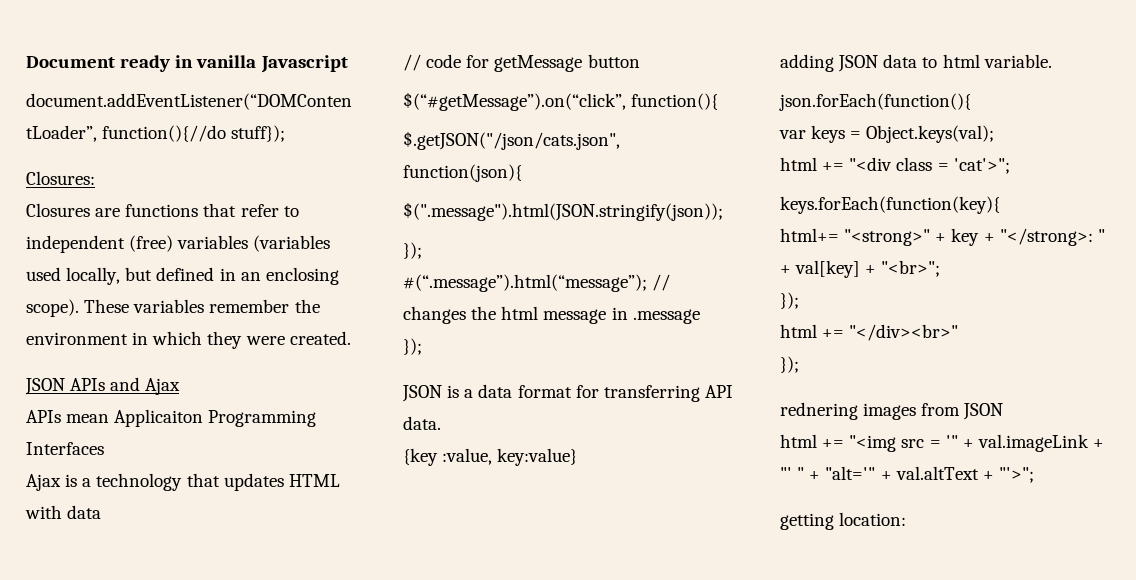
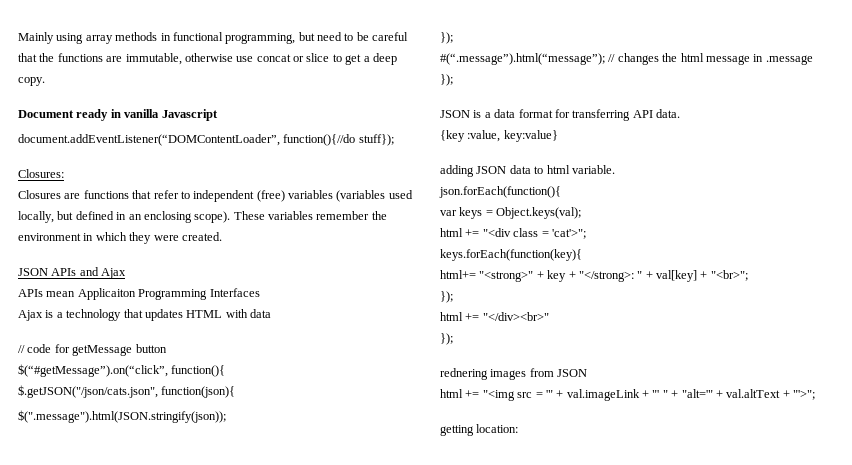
(26, 62) none -> [18,32,409,44] [18,53,397,65] [18,77,45,86] Mainly using array methods in functional programming, but need to be careful that the functions are immutable, otherwise use concat or slice to get a deep copy. //

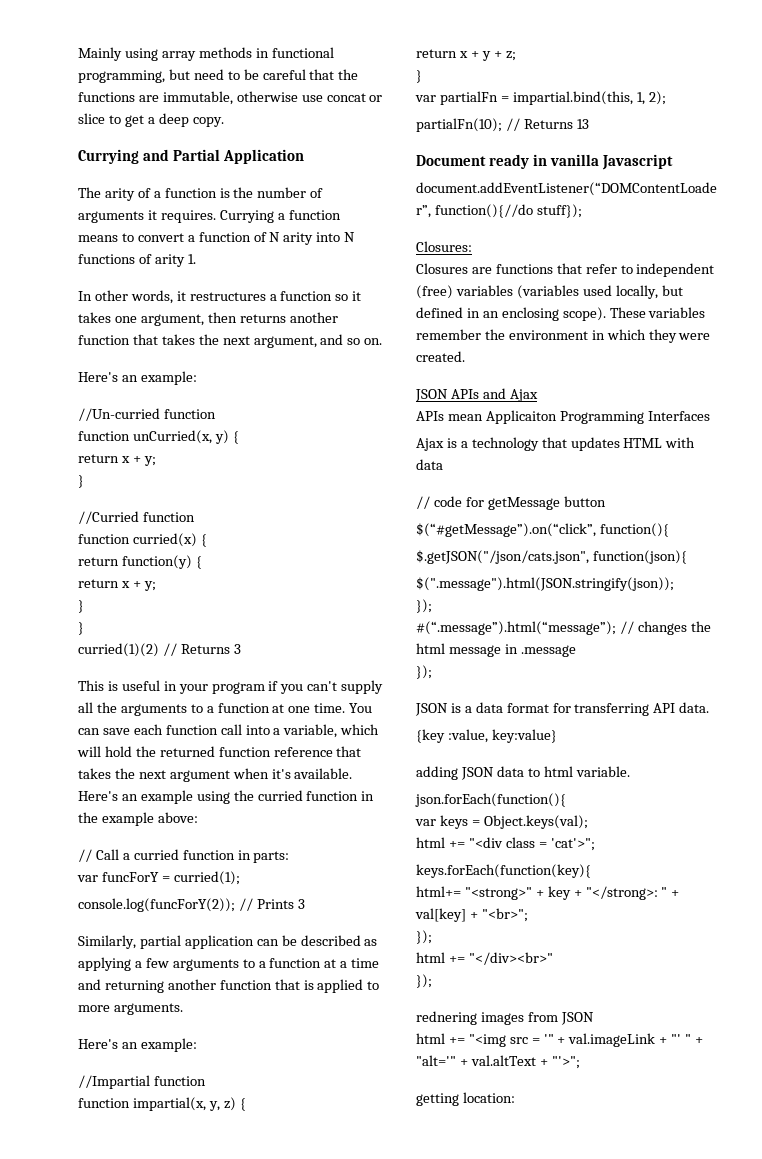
(45, 81) none -> [78,149,304,164] [78,187,324,201] [78,210,341,223] [78,232,356,245] [78,254,196,267] [78,290,362,304] [78,312,338,326] [78,334,383,348] [78,371,197,385] [78,408,216,421] [78,430,239,444] [78,454,156,466] [78,475,84,488] [78,511,195,524] [78,533,207,547] [78,555,202,569] [78,579,156,591] [78,600,84,613] [78,622,84,635] [78,643,241,657] [78,680,384,694] [78,702,373,716] [78,724,380,738] [77,746,362,757] [78,768,353,782] [78,790,375,804] [78,812,198,826] [78,849,290,863] [77,871,240,885] [78,898,305,912] [78,935,378,949] [78,957,380,971] [78,979,380,993] [78,1003,183,1015] [78,1038,197,1052] [78,1075,206,1089] [78,1097,246,1111] [416,49,516,61] [416,70,422,83] [415,91,666,105] [416,118,589,132] // Currying and Partial Application // The arity of a function is the number of arguments it requires. Currying a function means to convert a function of N arity into N functions of arity 1. // In other words, it restructures a function so it takes one argument, then returns another function that takes the next argument, and so on. // Here's an example: // //Un-curried function // function unCurried(x, y) { // return x + y; // } // //Curried function // function curried(x) { // return function(y) { // return x + y; // } // } // curried(1)(2) // Returns 3 // This is useful in your program if you can't supply all the arguments to a function at one time. You can save each function call into a variable, which will hold the returned function reference that takes the next argument when it's available. Here's an example using the curried function in the example above: // // Call a curried function in parts: // var funcForY = curried(1); // console.log(funcForY(2)); // Prints 3 // Similarly, partial application can be described as applying a few arguments to a function at a time and returning another function that is applied to more arguments. // Here's an example: // //Impartial function // function impartial(x, y, z) { // return x + y + z; // } // var partialFn = impartial.bind(this, 1, 2); // partialFn(10); // Returns 13

